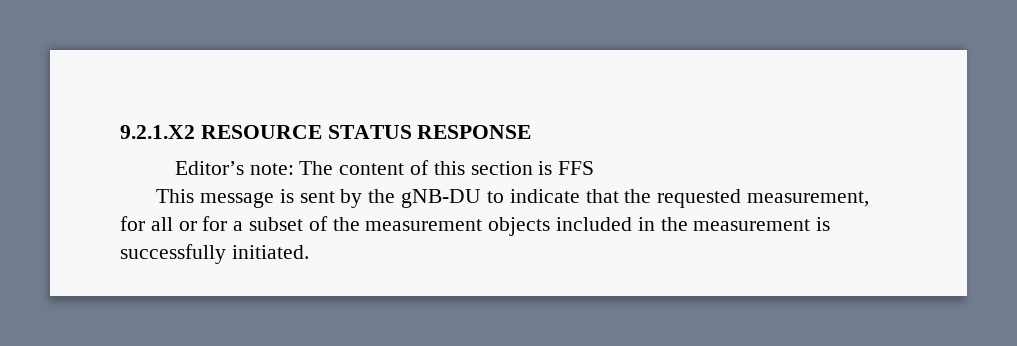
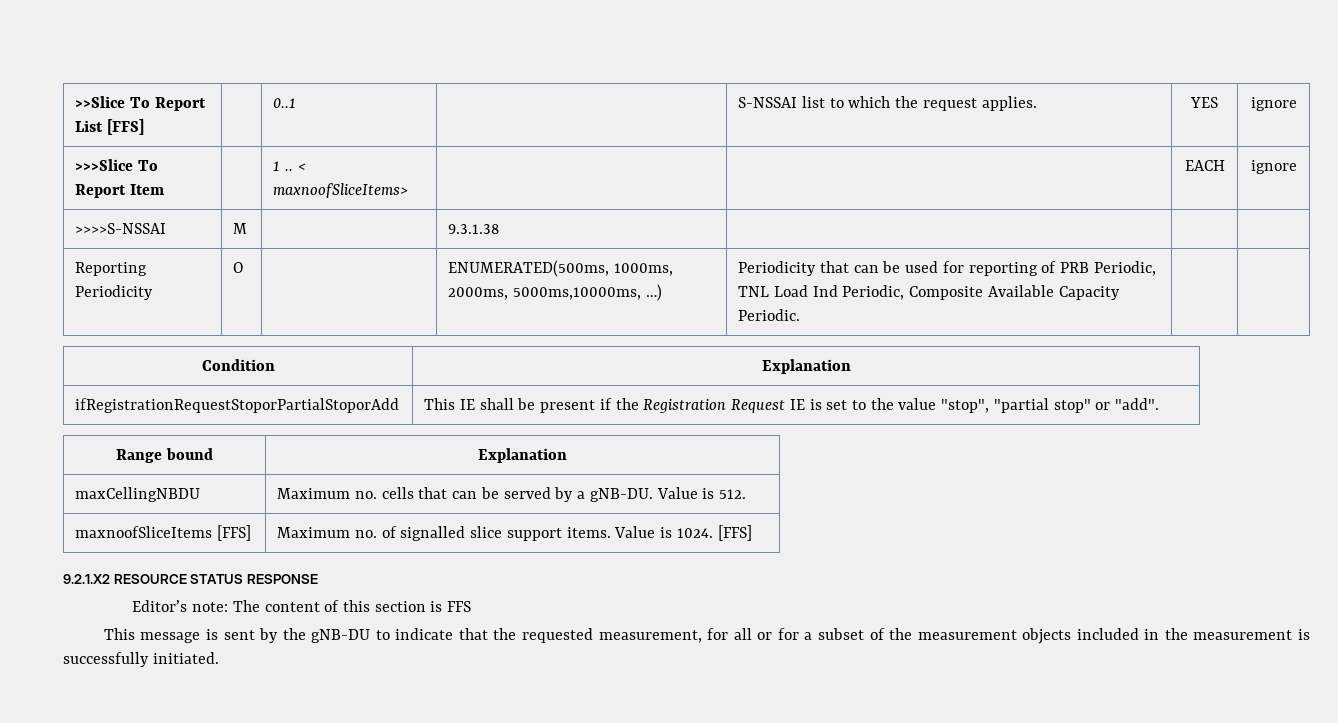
(120, 132) none -> [75,96,206,111] [75,119,144,135] [273,98,297,108] [738,96,1037,111] [1190,97,1218,108] [1250,97,1297,111] [75,159,158,171] [75,184,164,198] [273,161,306,171] [273,183,409,198] [1184,160,1225,171] [1250,160,1297,174] [75,223,167,234] [233,223,248,234] [448,224,500,234] [75,262,148,276] [75,285,154,300] [233,262,245,273] [448,260,673,277] [448,284,662,301] [738,261,1156,276] [738,285,1120,300] [738,309,801,321] [201,359,275,371] [761,359,851,374] [75,398,400,413] [424,398,1160,413] [116,448,213,463] [478,448,567,463] [75,487,201,502] [277,487,746,502] [75,525,251,541] [277,525,752,541] >>Slice To Report List [FFS] | | 0..1 | | S-NSSAI list to which the request applies. | YES | ignore // >>>Slice To Report Item | | 1 .. < maxnoofSliceItems> | | | EACH | ignore // >>>>S-NSSAI | M | | 9.3.1.38 | | | // Reporting Periodicity | O | | ENUMERATED(500ms, 1000ms, 2000ms, 5000ms,10000ms, …) | Periodicity that can be used for reporting of PRB Periodic, TNL Load Ind Periodic, Composite Available Capacity Periodic. | | // Condition | Explanation // ifRegistrationRequestStoporPartialStoporAdd | This IE shall be present if the Registration Request IE is set to the value "stop", "partial stop" or "add". // Range bound | Explanation // maxCellingNBDU | Maximum no. cells that can be served by a gNB-DU. Value is 512. // maxnoofSliceItems [FFS] | Maximum no. of signalled slice support items. Value is 1024. [FFS] //

